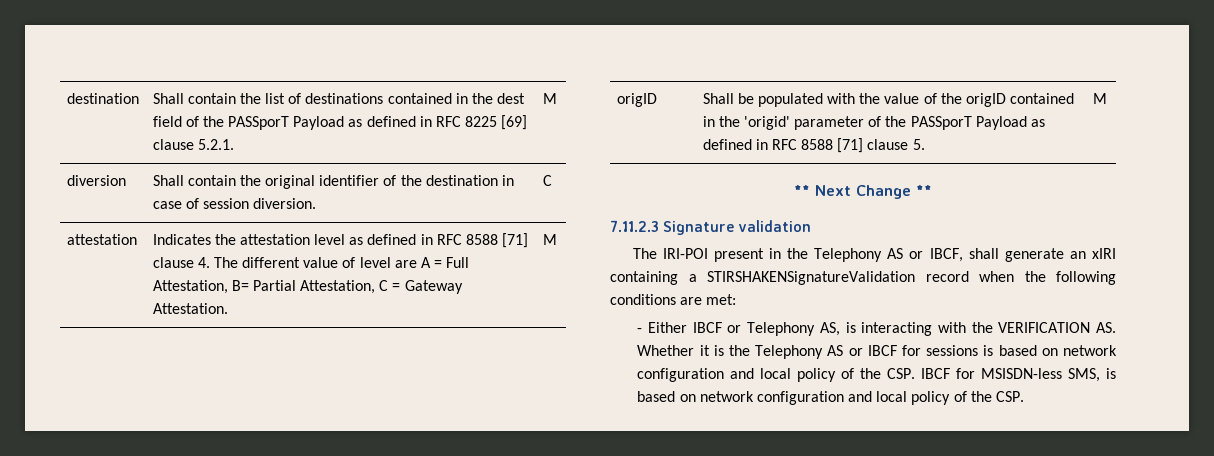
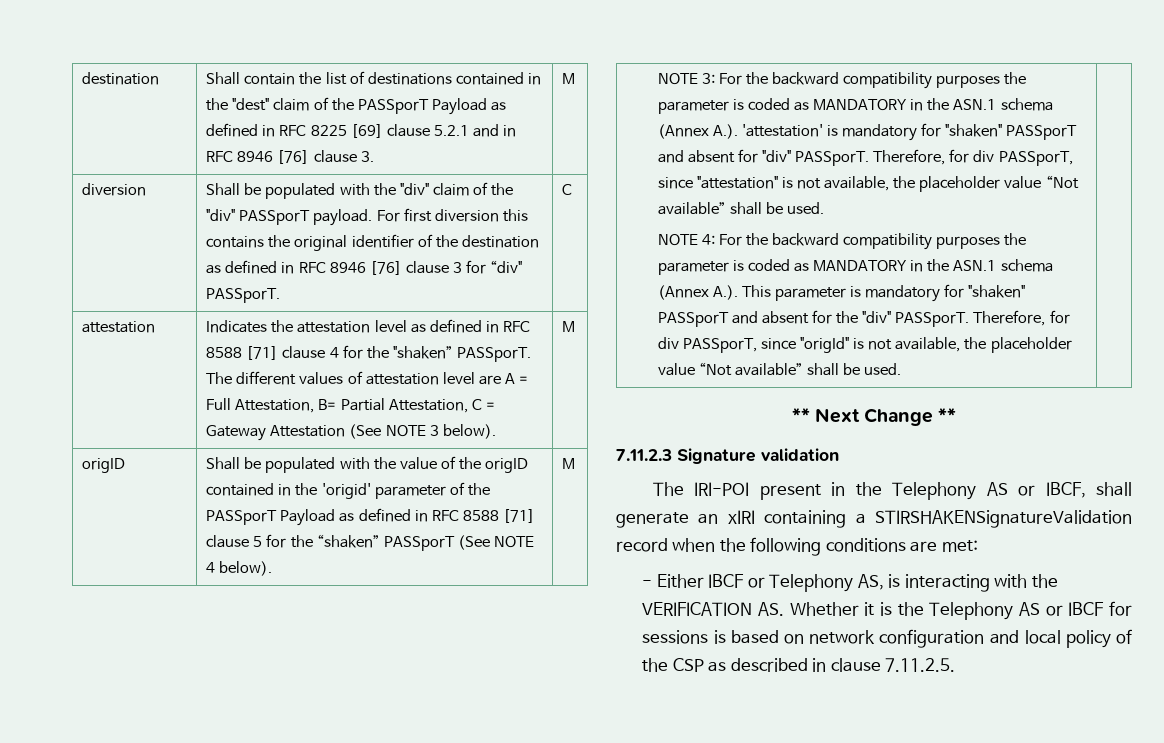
[497,93,526,104] [152,116,182,127] dest field -> [232,98,310,111] "dest" claim
[197,139,234,150] [542,93,557,104] [66,175,126,186] [152,175,236,186] 5.2.1. | M // diversion | Shall contain -> [433,124,516,137] [206,150,374,164] [562,73,576,84] [82,183,147,196] [206,182,513,199] [206,208,528,226] [206,236,265,248] 5.2.1 and in RFC 8946 [76] clause 3. | M // diversion | Shall be populated with the "div" claim of the "div" PASSporT payload. For first diversion this contains
[502,175,515,186] [152,198,317,209] in case of session diversion. -> [206,260,522,275] [206,288,281,303] as defined in RFC 8946 [76] clause 3 for “div" PASSporT.
[197,257,356,268] 4. The different value of -> [329,345,531,362] [206,371,439,385] 4 for the "shaken” PASSporT. The different values of attestation
[152,303,228,314] Attestation. -> [270,424,496,439] Attestation (See NOTE 3 below).
[912,139,925,150] [1092,93,1107,104] 5. | M -> [253,534,534,551] [206,561,273,576] [562,458,576,469] [658,72,1027,89] [658,98,1053,114] [658,123,1078,141] [658,149,1073,166] [658,175,1079,192] [658,202,825,215] [658,233,1027,250] [658,259,1053,275] [658,284,1026,302] [658,310,1070,327] [658,337,1072,353] [658,362,902,376] 5 for the “shaken” PASSporT (See NOTE 4 below). | M // NOTE 3: For the backward compatibility purposes the parameter is coded as MANDATORY in the ASN.1 schema (Annex A.). 'attestation' is mandatory for "shaken" PASSporT and absent for "div" PASSporT. Therefore, for div PASSporT, since "attestation" is not available, the placeholder value “Not available” shall be used. // NOTE 4: For the backward compatibility purposes the parameter is coded as MANDATORY in the ASN.1 schema (Annex A.). This parameter is mandatory for "shaken" PASSporT and absent for the "div" PASSporT. Therefore, for div PASSporT, since "origId" is not available, the placeholder value “Not available” shall be used. |
[887,368,1116,382] [637,391,1025,405] CSP. IBCF for MSISDN-less SMS, is based on network configuration and local policy of the CSP. -> [672,658,956,672] CSP as described in clause 7.11.2.5.

